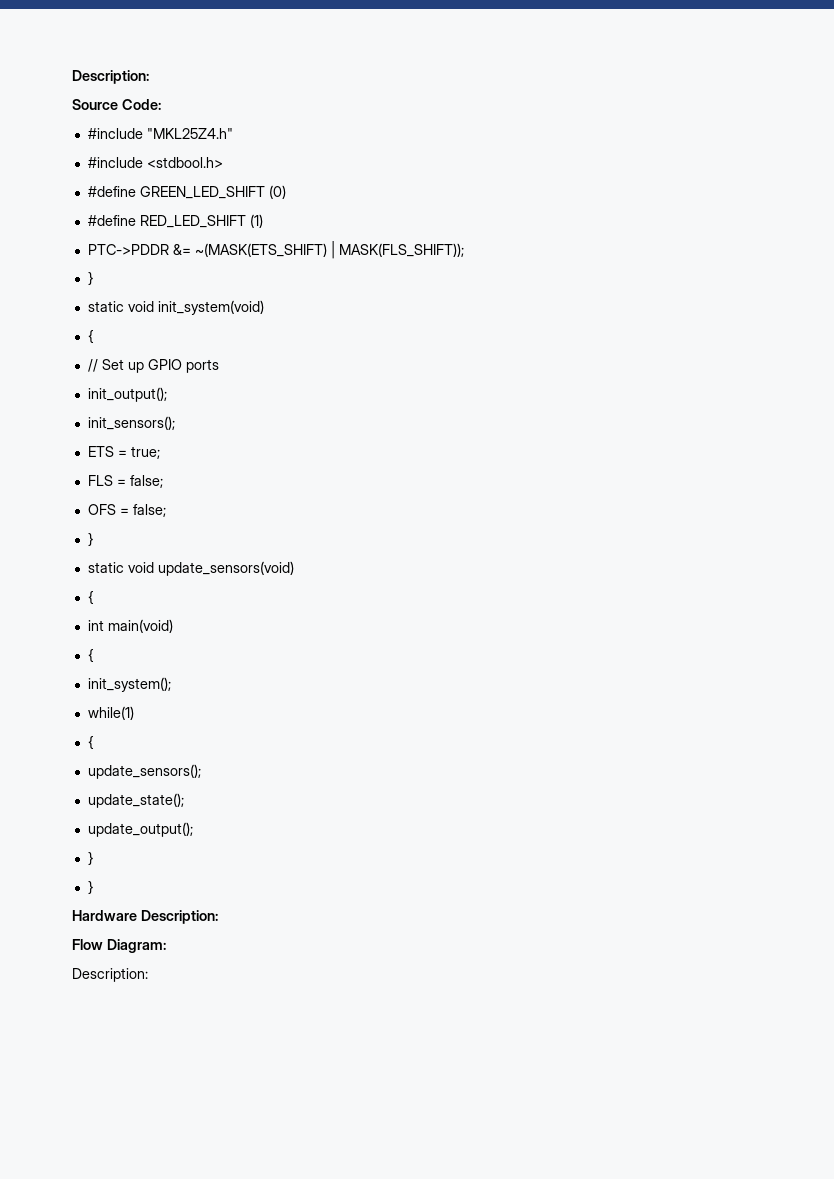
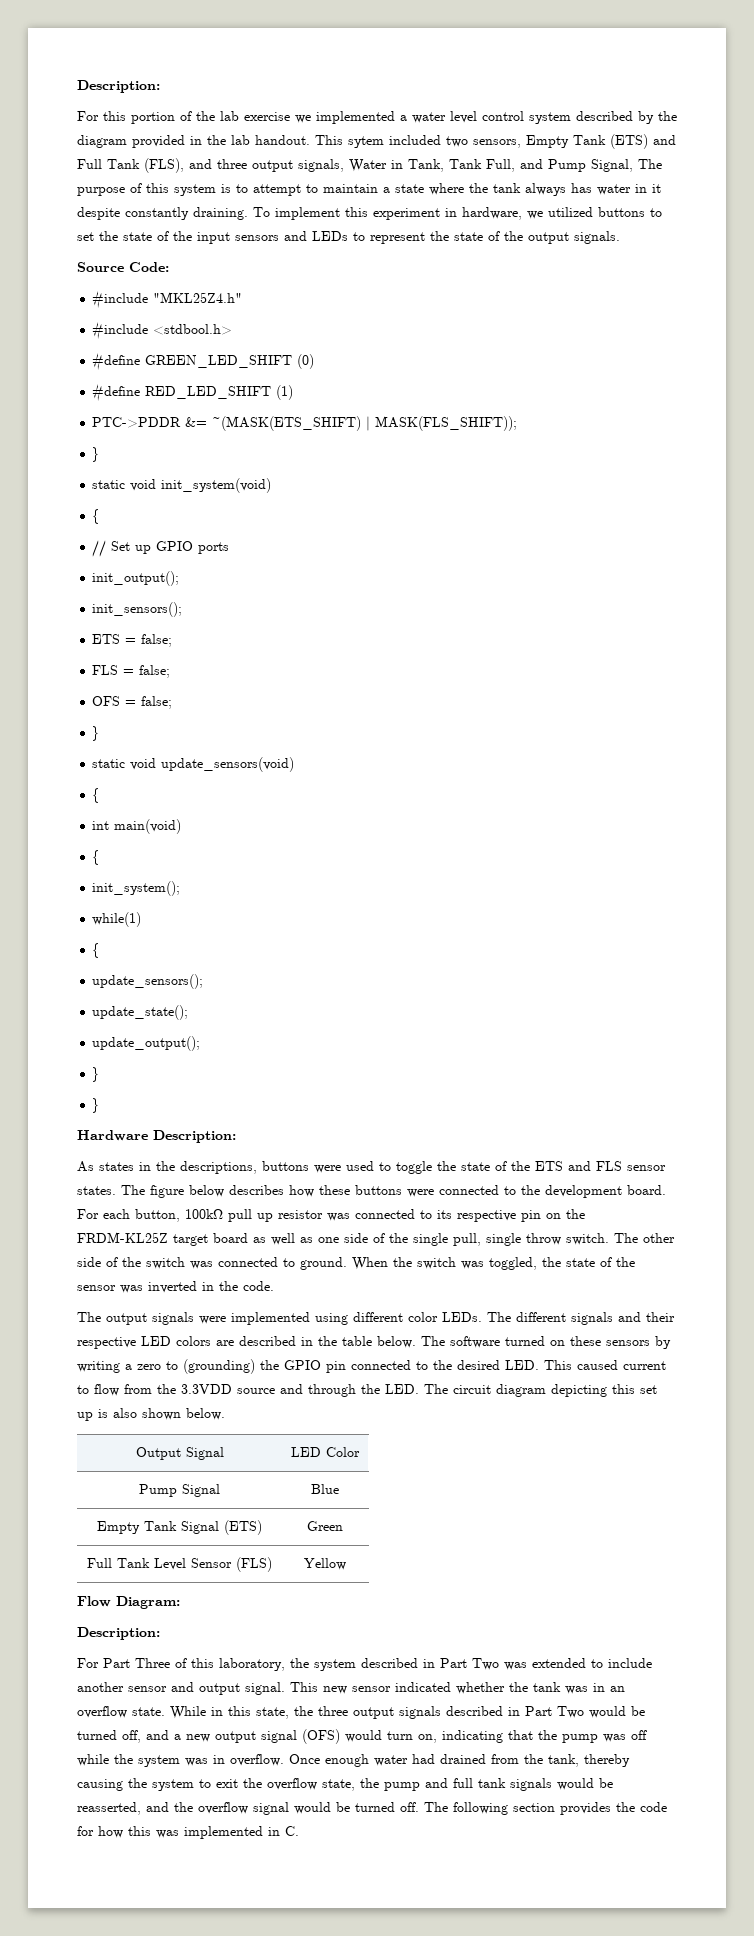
[72,70,149,84] Description: -> [77,80,160,93] [77,111,677,124] [77,134,676,149] [77,158,662,173] [77,183,661,196] [77,207,662,220] [77,231,620,244] Description: // For this portion of the lab exercise we implemented a water level control system described by the diagram provided in the lab handout. This sytem included two sensors, Empty Tank (ETS) and Full Tank (FLS), and three output signals, Water in Tank, Tank Full, and Pump Signal, The purpose of this system is to attempt to maintain a state where the tank always has water in it despite constantly draining. To implement this experiment in hardware, we utilized buttons to set the state of the input sensors and LEDs to represent the state of the output signals.
[130,446,160,459] true; -> [141,634,173,647] false;
[72,939,166,953] [72,968,148,982] Flow Diagram: // Description: -> [77,1161,666,1174] [77,1185,666,1198] [77,1209,585,1222] [77,1232,675,1246] [77,1257,635,1270] [77,1281,274,1293] [77,1312,675,1325] [77,1336,671,1349] [77,1359,666,1374] [77,1384,657,1397] [77,1408,225,1421] [135,1447,224,1460] [291,1447,360,1457] [139,1484,220,1497] [311,1484,339,1494] [97,1520,262,1535] [307,1521,343,1531] [87,1557,272,1572] [304,1558,346,1570] [77,1596,180,1609] [77,1627,160,1640] [77,1658,652,1671] [77,1682,625,1695] [77,1706,645,1719] [77,1729,647,1744] [77,1754,630,1767] [77,1778,613,1791] [77,1802,667,1815] [77,1826,299,1839] As states in the descriptions, buttons were used to toggle the state of the ETS and FLS sensor states. The figure below describes how these buttons were connected to the development board. For each button, 100kΩ pull up resistor was connected to its respective pin on the FRDM-KL25Z target board as well as one side of the single pull, single throw switch. The other side of the switch was connected to ground. When the switch was toggled, the state of the sensor was inverted in the code. // The output signals were implemented using different color LEDs. The different signals and their respective LED colors are described in the table below. The software turned on these sensors by writing a zero to (grounding) the GPIO pin connected to the desired LED. This caused current to flow from the 3.3VDD source and through the LED. The circuit diagram depicting this set up is also shown below. // Output Signal | LED Color // Pump Signal | Blue // Empty Tank Signal (ETS) | Green // Full Tank Level Sensor (FLS) | Yellow // Flow Diagram: // Description: // For Part Three of this laboratory, the system described in Part Two was extended to include another sensor and output signal. This new sensor indicated whether the tank was in an overflow state. While in this state, the three output signals described in Part Two would be turned off, and a new output signal (OFS) would turn on, indicating that the pump was off while the system was in overflow. Once enough water had drained from the tank, thereby causing the system to exit the overflow state, the pump and full tank signals would be reasserted, and the overflow signal would be turned off. The following section provides the code for how this was implemented in C.

